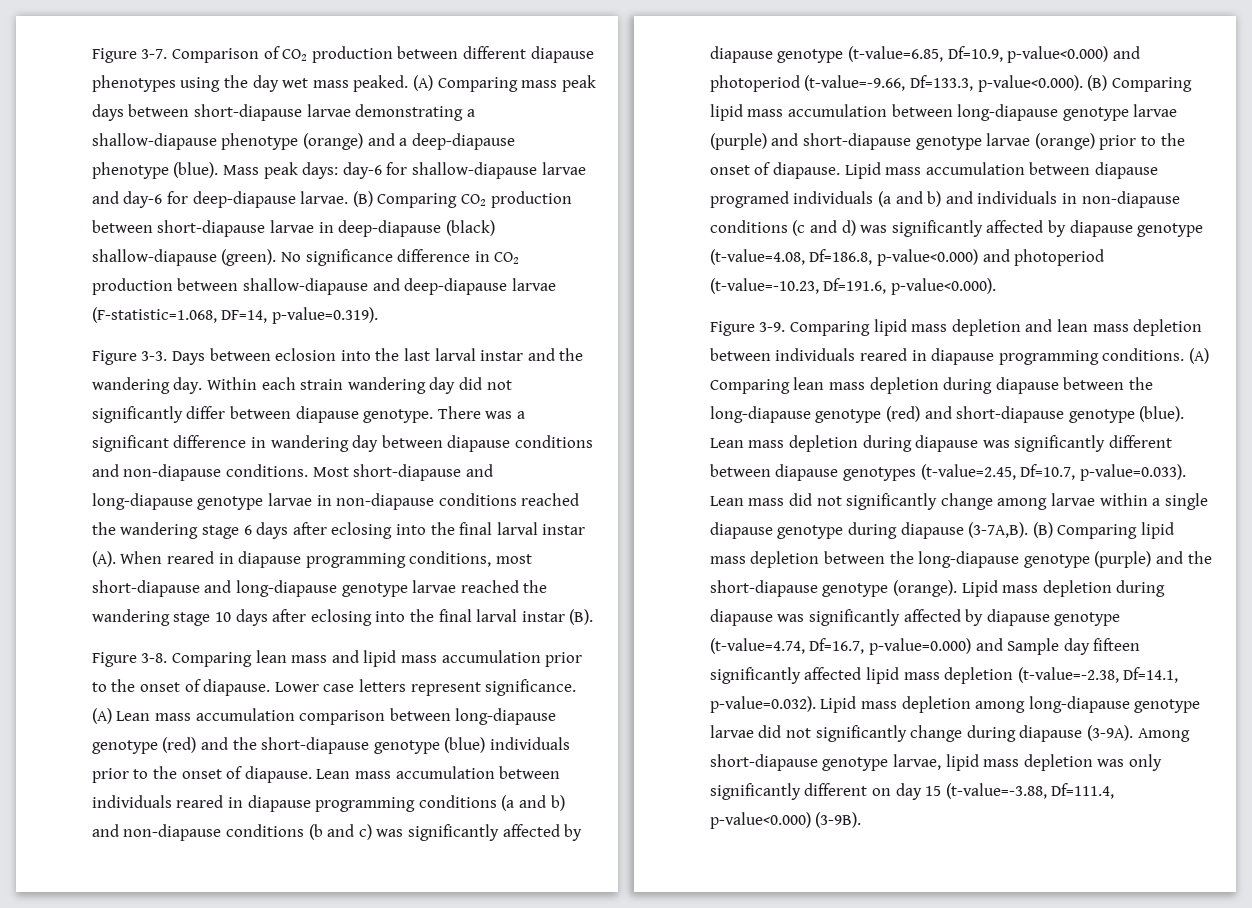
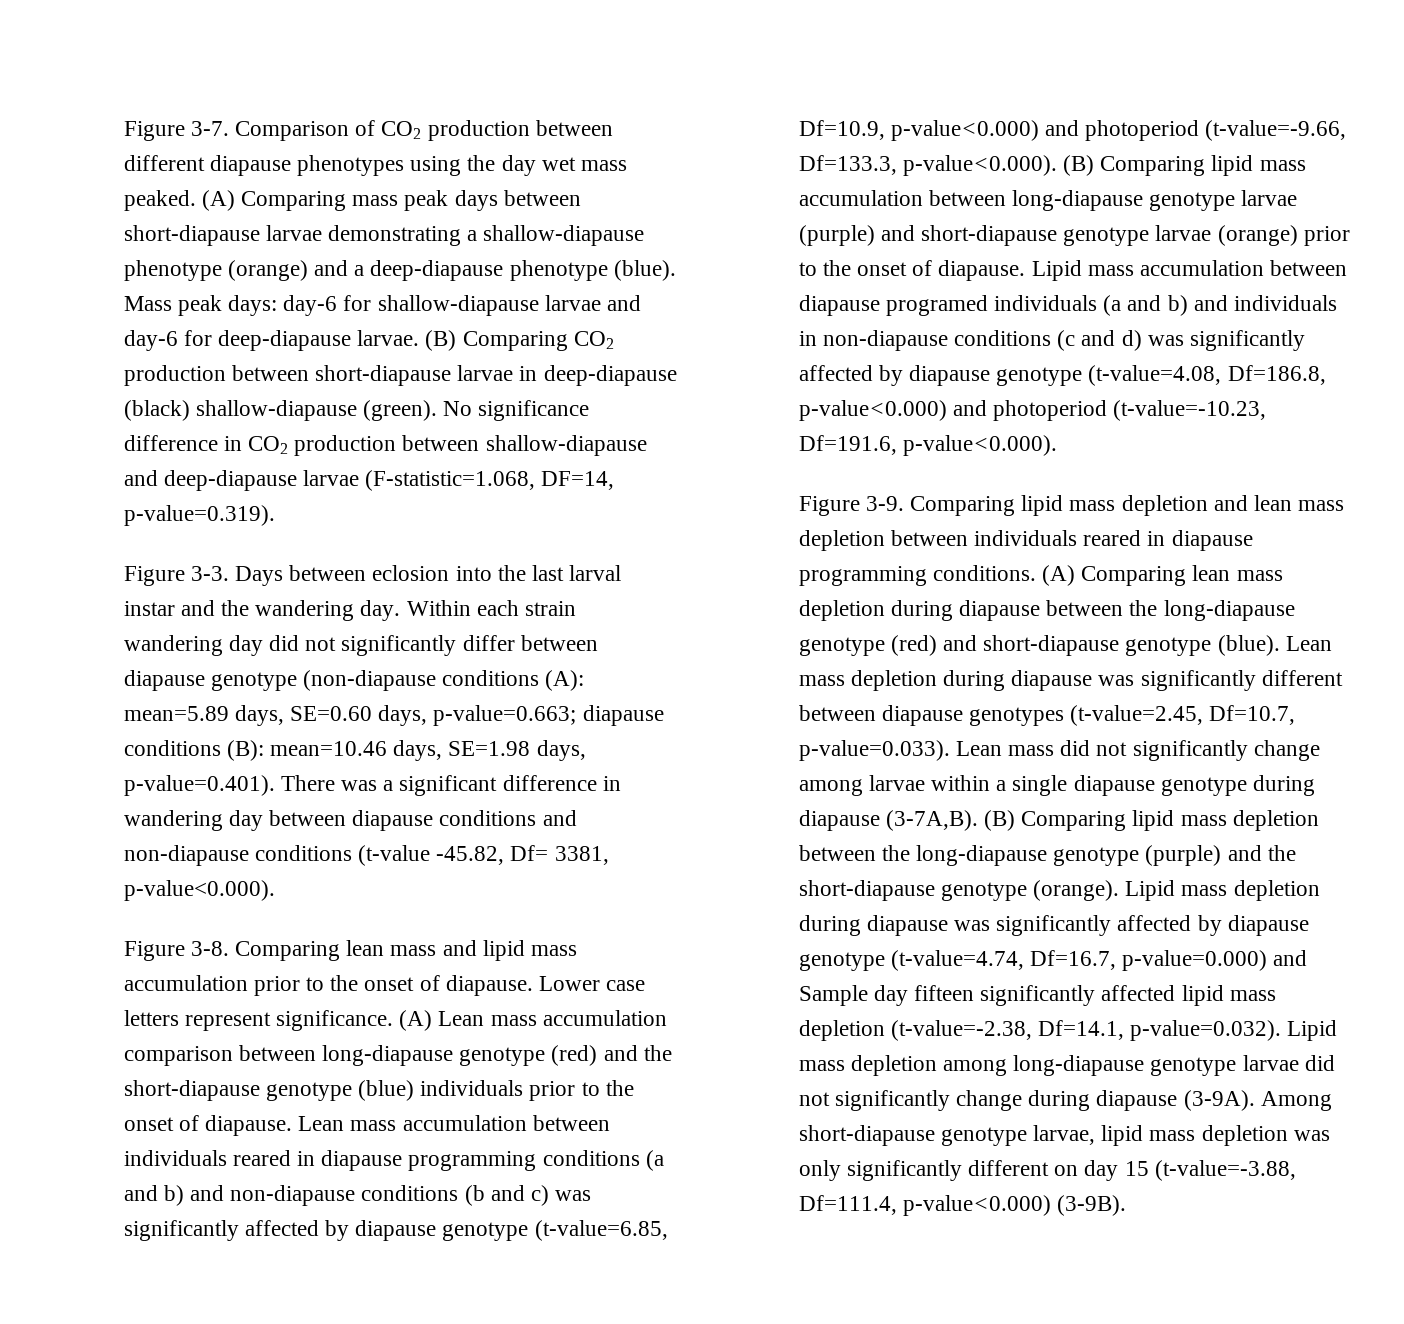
[363,409,434,423] genotype. -> [210,670,585,691] [123,705,664,726] [123,740,586,761] [123,775,275,796] genotype (non-diapause conditions (A): mean=5.89 days, SE=0.60 days, p-value=0.663; diapause conditions (B): mean=10.46 days, SE=1.98 days, p-value=0.401).
[226,464,493,481] [91,493,580,510] [91,522,586,539] [91,551,532,568] [91,580,548,597] [91,609,594,626] conditions. Most short-diapause and long-diapause genotype larvae in non-diapause conditions reached the wandering stage 6 days after eclosing into the final larval instar (A). When reared in diapause programming conditions, most short-diapause and long-diapause genotype larvae reached the wandering stage 10 days after eclosing into the final larval instar (B). -> [254,845,609,866] [123,880,275,901] conditions (t-value -45.82, Df= 3381, p-value<0.000).

